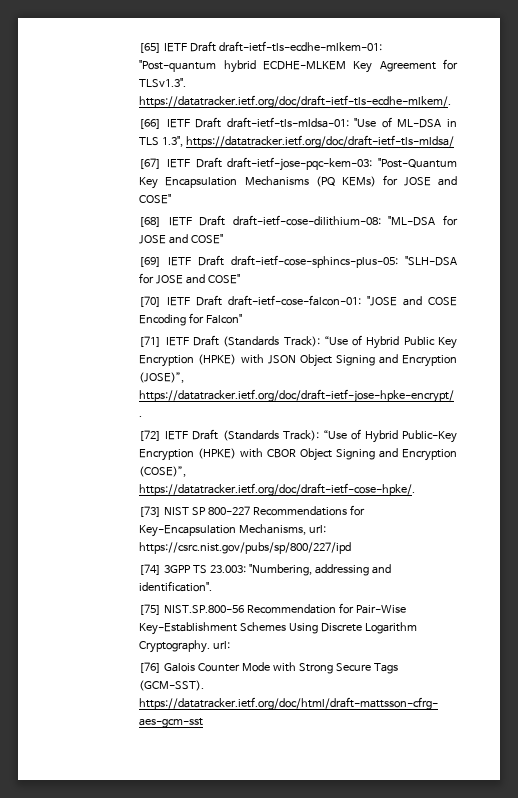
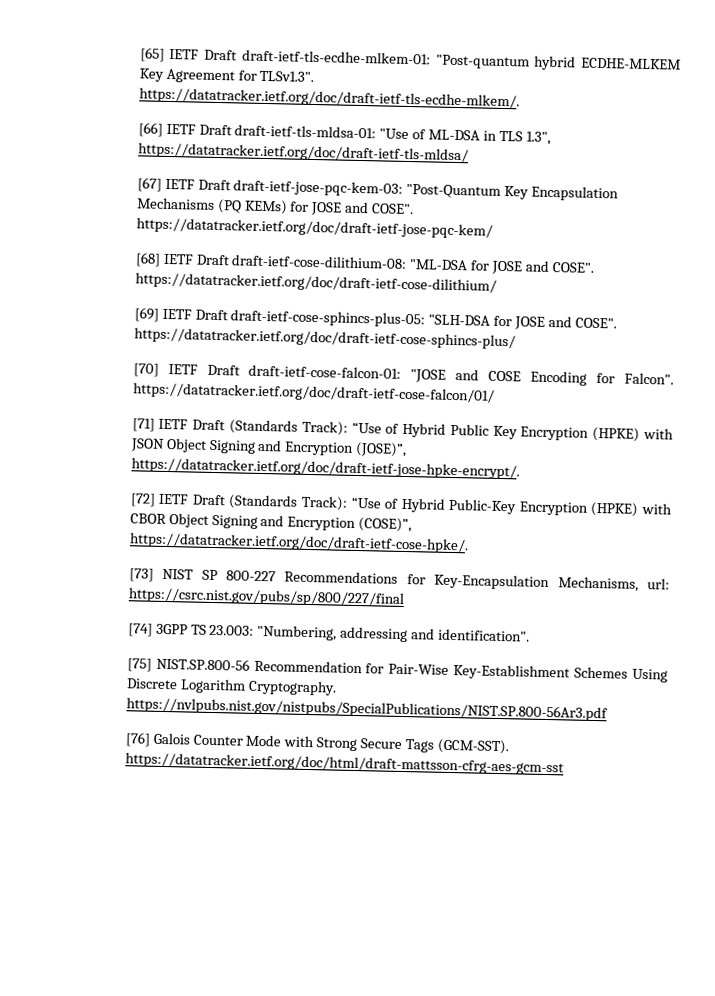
[139,194,172,204] COSE" -> [371,203,415,215] [135,217,493,239] COSE". https://datatracker.ietf.org/doc/draft-ietf-jose-pqc-kem/
[191,234,224,244] COSE" -> [552,262,595,273] [134,272,497,294] COSE". https://datatracker.ietf.org/doc/draft-ietf-cose-dilithium/
[208,274,241,284] COSE" -> [575,317,618,329] [133,327,516,350] COSE". https://datatracker.ietf.org/doc/draft-ietf-cose-sphincs-plus/
[206,314,243,324] Falcon" -> [624,372,674,385] [132,382,495,404] Falcon". https://datatracker.ietf.org/doc/draft-ietf-cose-falcon/01/
[139,542,352,554] https://csrc.nist.gov/pubs/sp/800/227/ipd -> [127,587,405,607] https://csrc.nist.gov/pubs/sp/800/227/final
[213,641,231,649] url: -> [125,697,608,722] https://nvlpubs.nist.gov/nistpubs/SpecialPublications/NIST.SP.800-56Ar3.pdf

